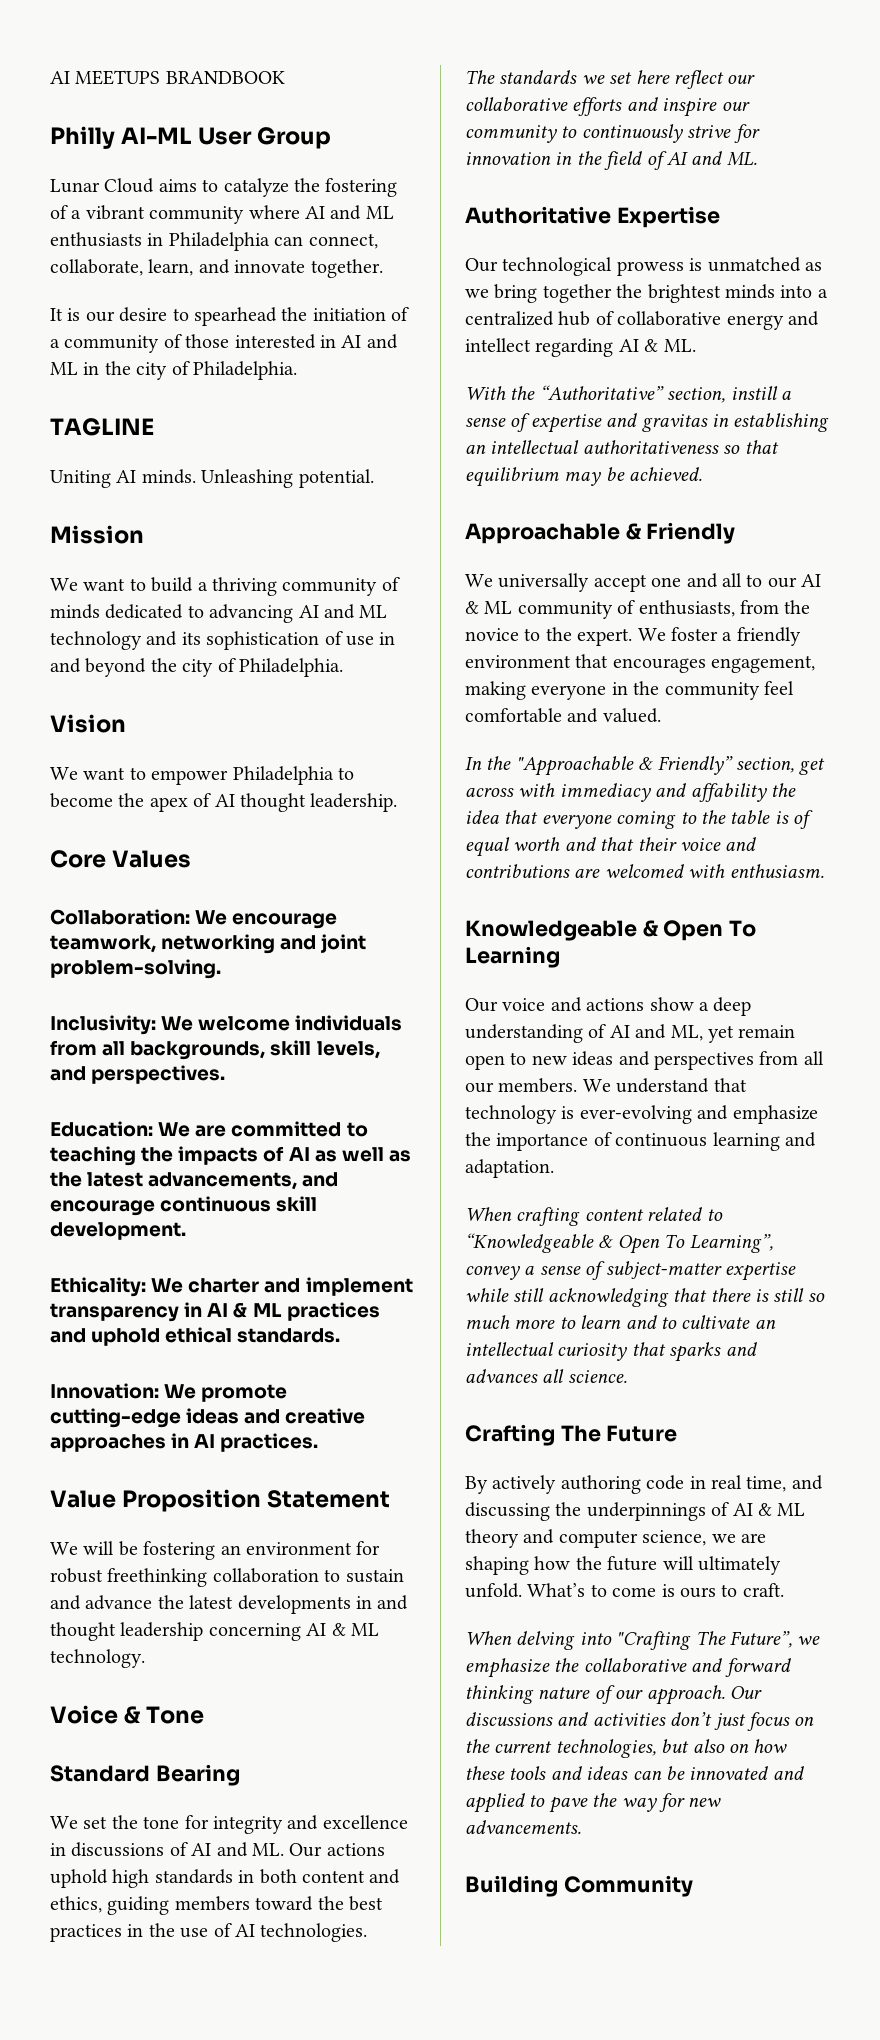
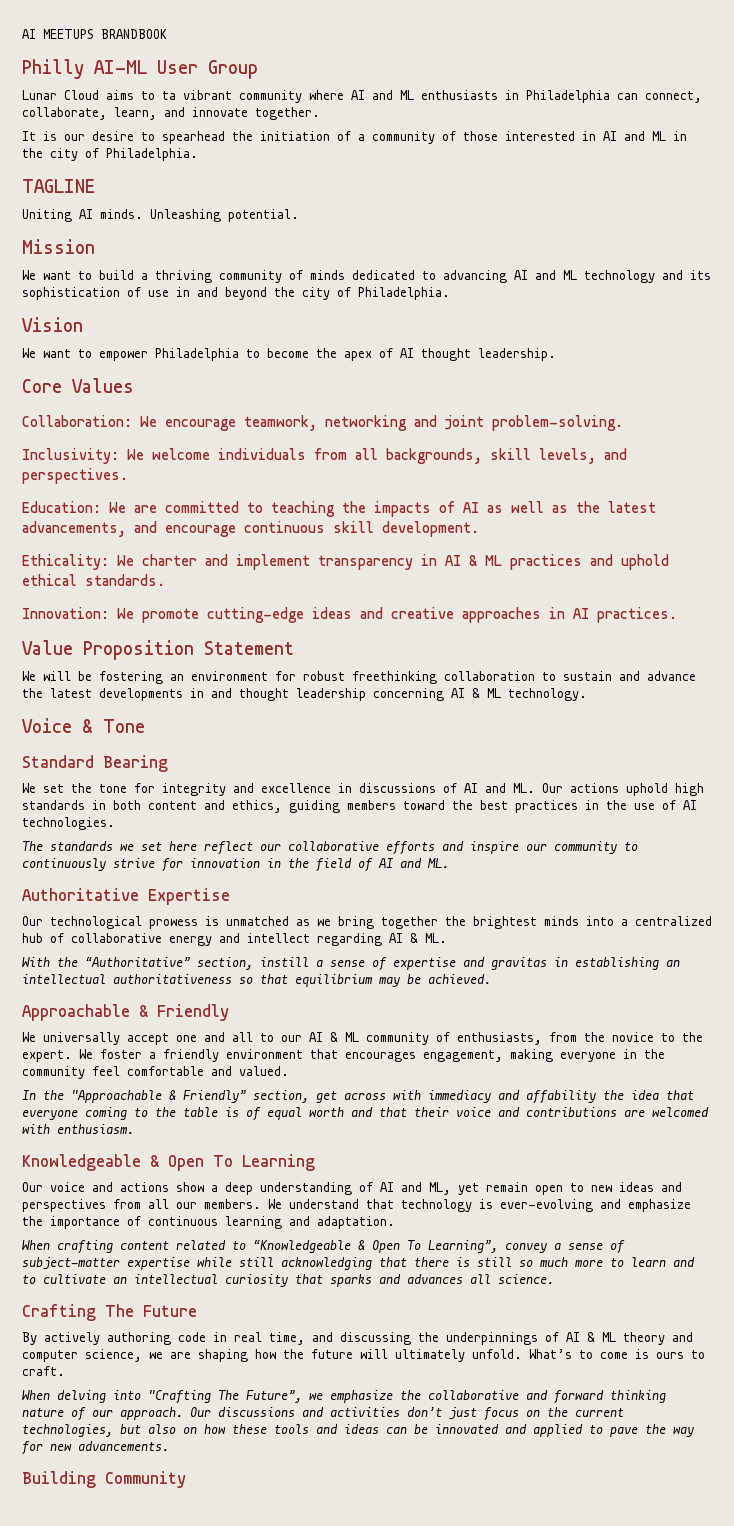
[223,178,398,197] [50,205,82,219] catalyze the fostering of a -> [162,91,176,100] ta

